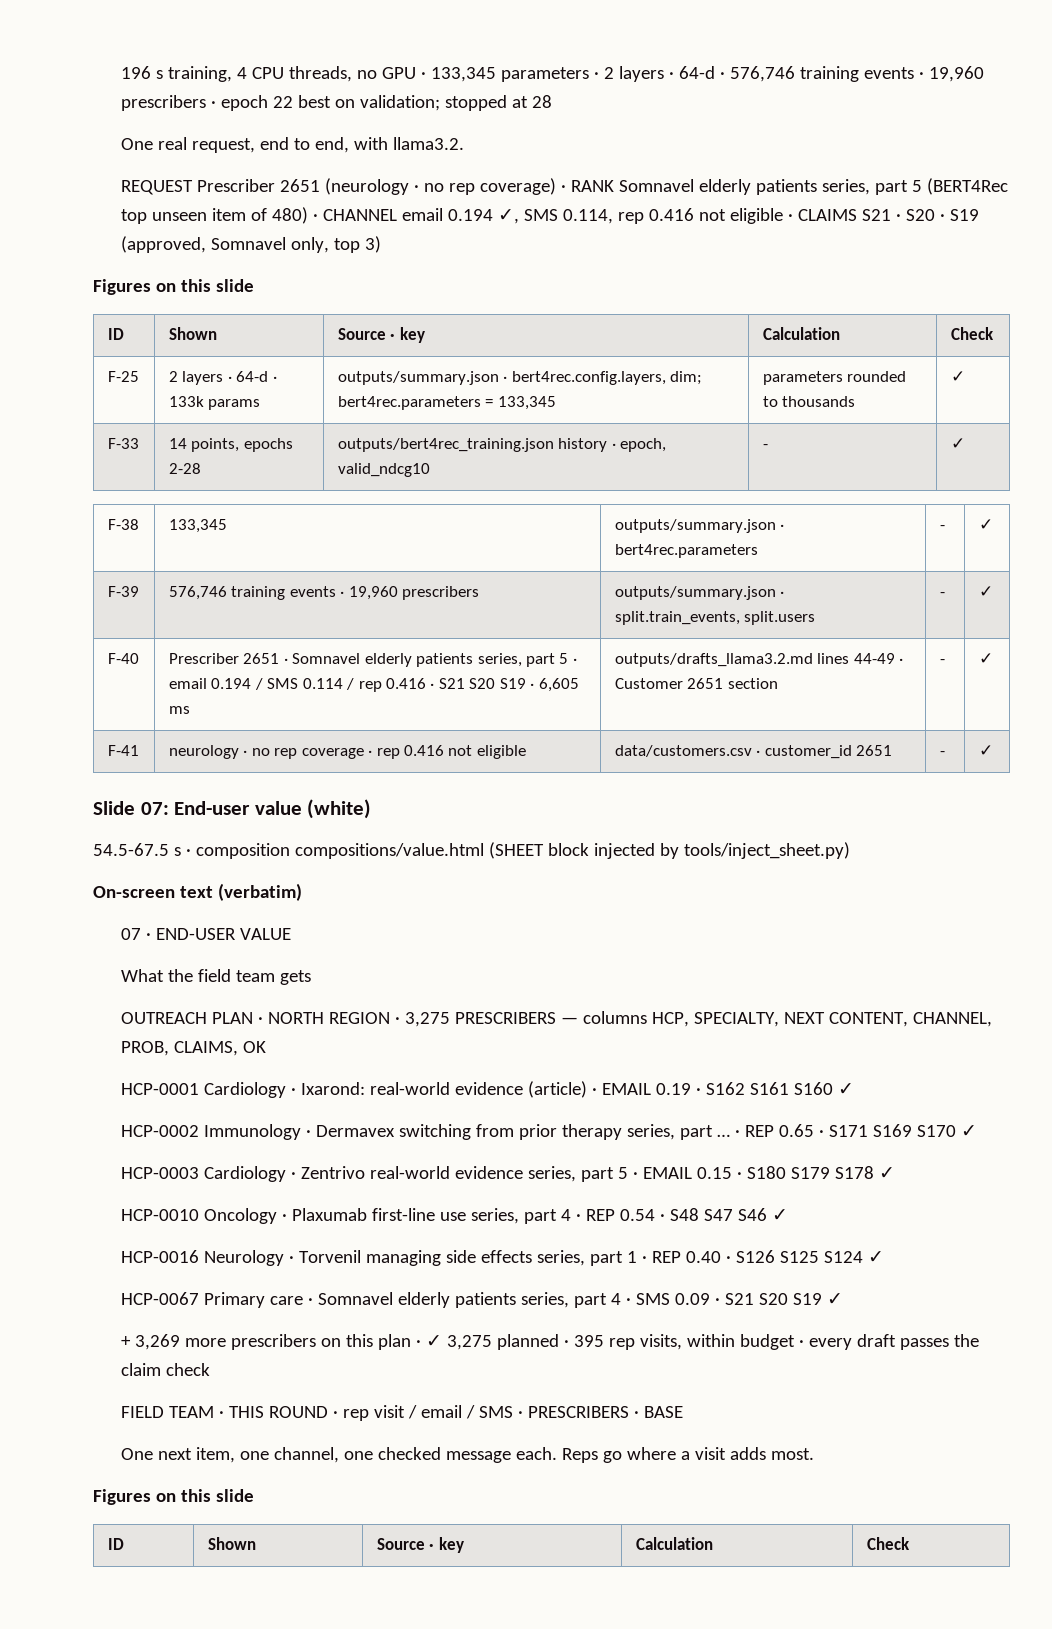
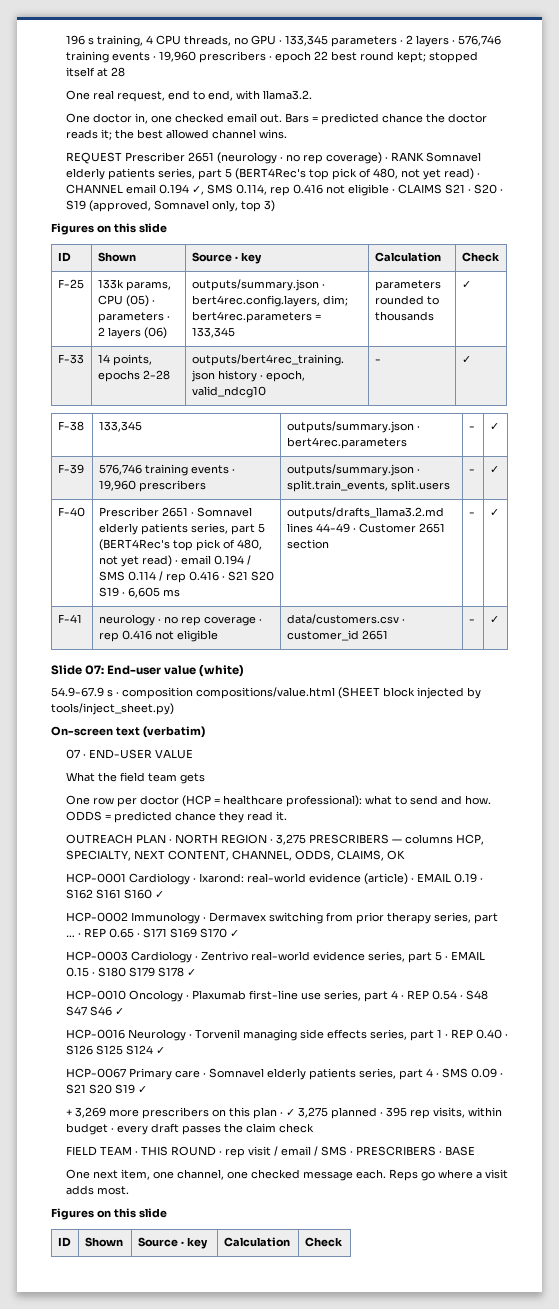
[679,66,726,79] 64-d · -> (455, 42) none
[335,95,508,111] on validation; stopped -> [359,51,478,63] [65,67,95,77] round kept; stopped itself
(465, 143) none -> [65,113,487,125] [65,129,287,140] // One doctor in, one checked email out. Bars = predicted chance the doctor reads it; the best allowed channel wins.
[927,178,1009,195] [121,207,309,224] (BERT4Rec top unseen item of 480) -> [234,168,474,180] (BERT4Rec's top pick of 480, not yet read)
[168,371,277,385] [168,396,261,410] 2 layers · 64-d · 133k params -> [97,279,171,291] [97,295,155,307] [97,312,170,323] [97,327,167,339] 133k params, CPU (05) · parameters · 2 layers (06)
(569, 658) none -> [98,539,262,551] [98,555,172,567] (BERT4Rec's top pick of 480, not yet read)
[93,843,169,856] 54.5-67.5 -> [51,687,104,697] 54.9-67.9
(312, 977) none -> [65,795,491,807] [65,811,287,823] // One row per doctor (HCP = healthcare professional): what to send and how. ODDS = predicted chance they read it.
[121,1041,170,1056] PROB, -> [294,850,334,861] ODDS,

